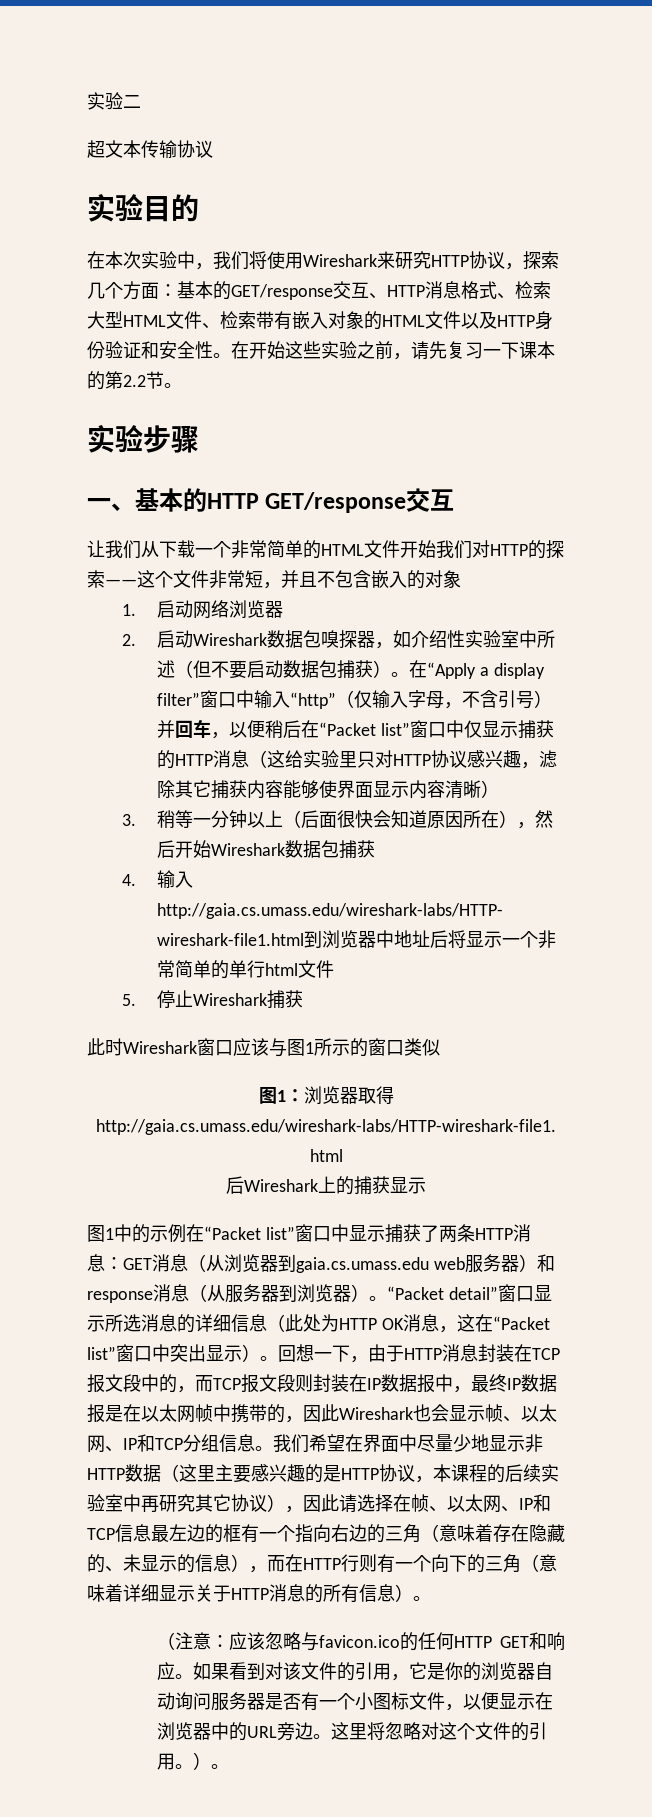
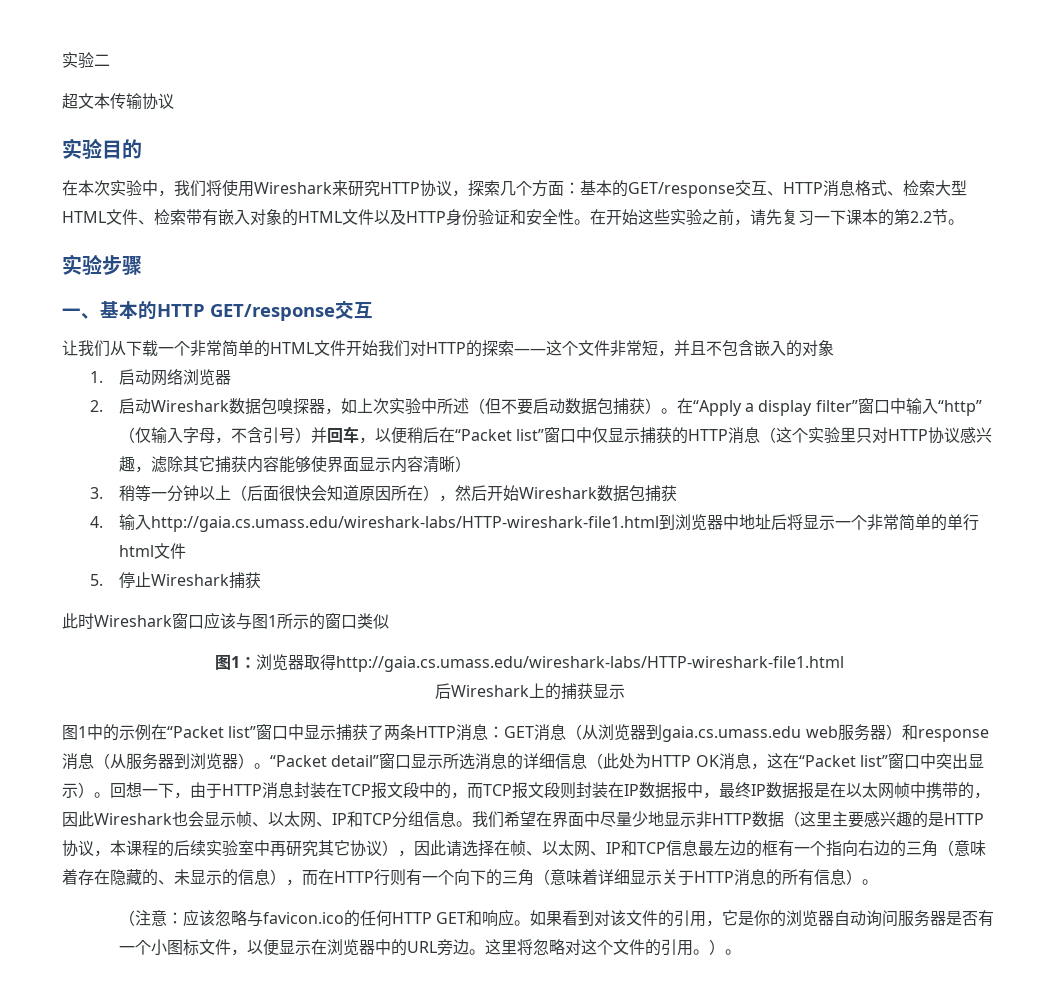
[411,630,520,648] 介绍性实验室 -> [356,398,421,414] 上次实验
[285,750,304,768] 给 -> [792,428,809,443] 个

